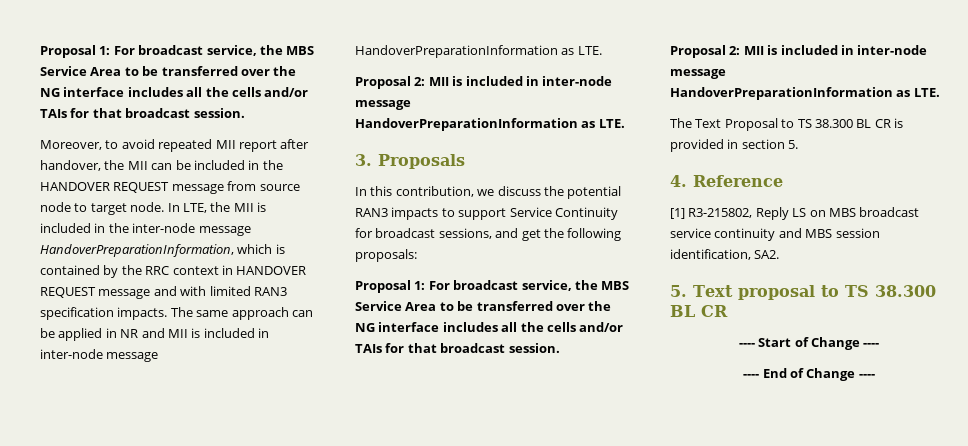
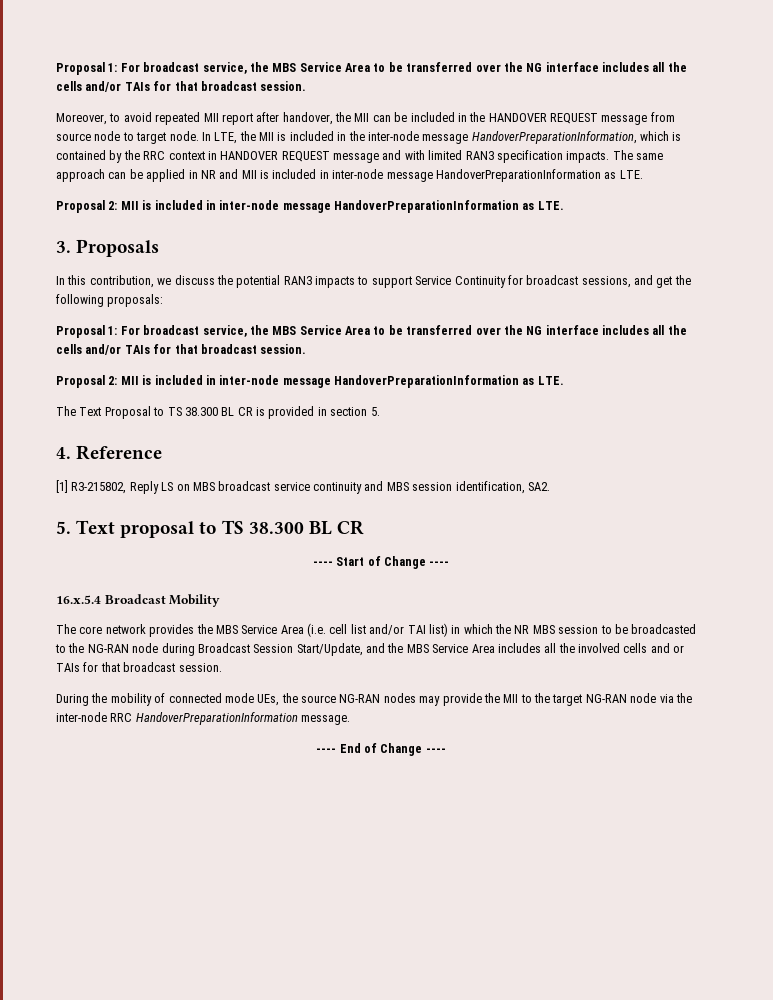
(880, 345) none -> [56,594,221,607] [56,623,697,637] [55,643,685,656] [56,662,222,672] [56,693,692,706] [56,712,351,725] // 16.x.5.4 Broadcast Mobility // The core network provides the MBS Service Area (i.e. cell list and/or TAI list) in which the NR MBS session to be broadcasted to the NG-RAN node during Broadcast Session Start/Update, and the MBS Service Area includes all the involved cells and or TAIs for that broadcast session. // During the mobility of connected mode UEs, the source NG-RAN nodes may provide the MII to the target NG-RAN node via the inter-node RRC HandoverPreparationInformation message.

